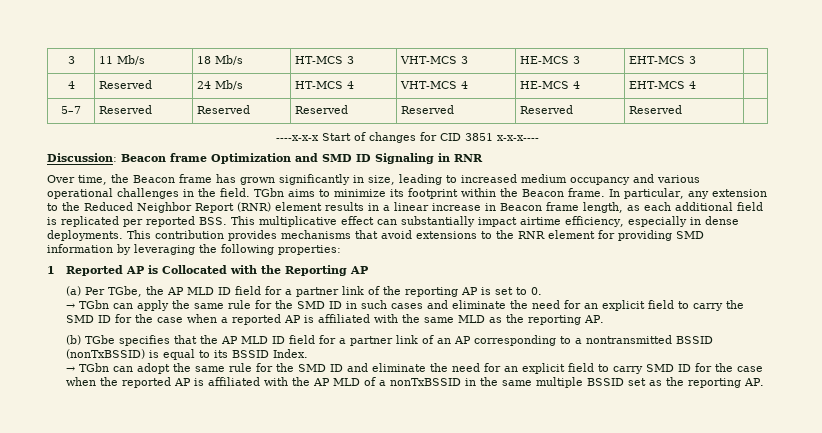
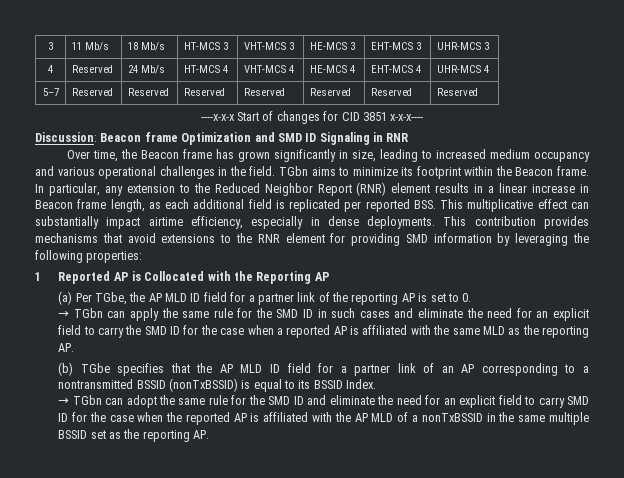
(697, 60) none -> [436,42,489,50] UHR-MCS 3
(697, 85) none -> [436,65,489,73] UHR-MCS 4
(683, 109) none -> [436,88,478,96] Reserved

